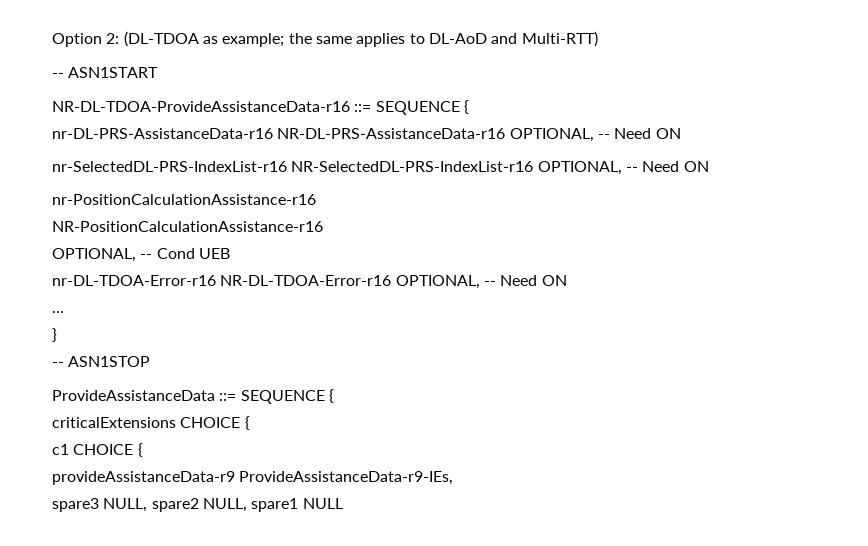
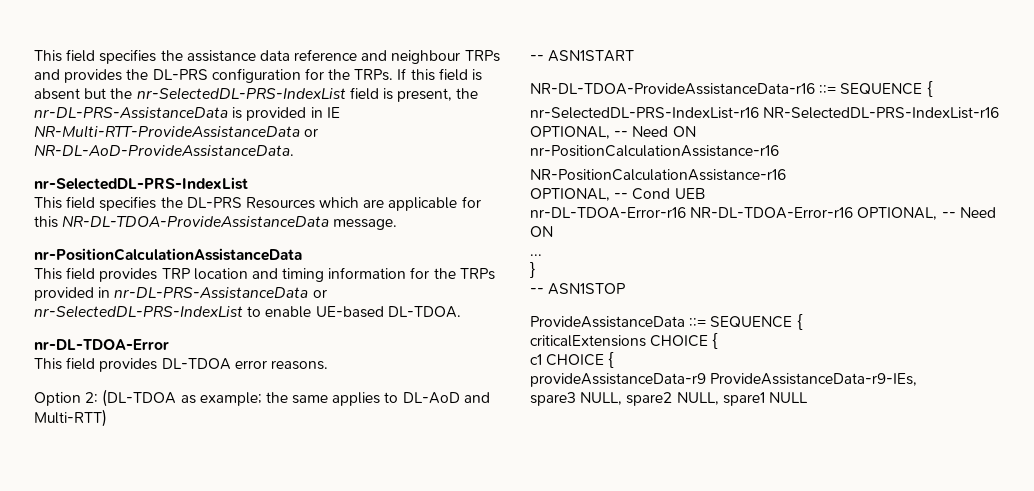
(52, 40) none -> [34,49,500,64] [34,68,483,83] [34,87,479,102] [34,107,340,121] [34,125,319,138] [34,144,294,157] [34,177,248,190] [34,196,481,211] [34,215,398,230] [34,248,302,261] [34,267,495,282] [34,287,327,301] [34,305,461,318] [34,339,169,350] [34,357,328,372] This field specifies the assistance data reference and neighbour TRPs and provides the DL-PRS configuration for the TRPs. If this field is absent but the nr-SelectedDL-PRS-IndexList field is present, the nr-DL-PRS-AssistanceData is provided in IE NR-Multi-RTT-ProvideAssistanceData or NR-DL-AoD-ProvideAssistanceData. // nr-SelectedDL-PRS-IndexList // This field specifies the DL-PRS Resources which are applicable for this NR-DL-TDOA-ProvideAssistanceData message. // nr-PositionCalculationAssistanceData // This field provides TRP location and timing information for the TRPs provided in nr-DL-PRS-AssistanceData or nr-SelectedDL-PRS-IndexList to enable UE-based DL-TDOA. // nr-DL-TDOA-Error // This field provides DL-TDOA error reasons. //
[52,128,681,142] // nr-DL-PRS-AssistanceData-r16 NR-DL-PRS-AssistanceData-r16 OPTIONAL, -- Need ON -> (933, 89) none

